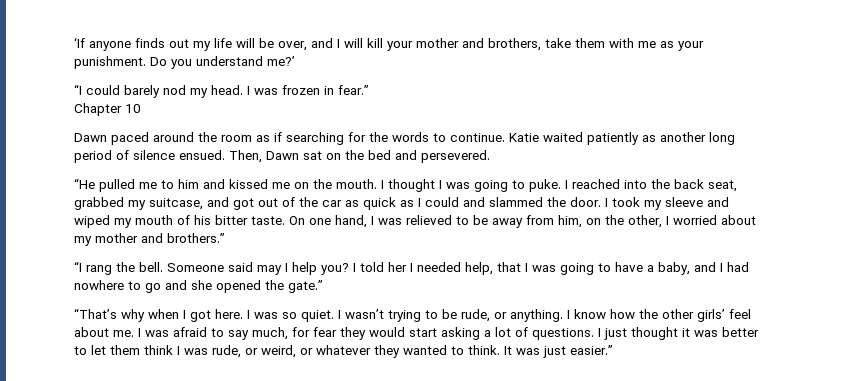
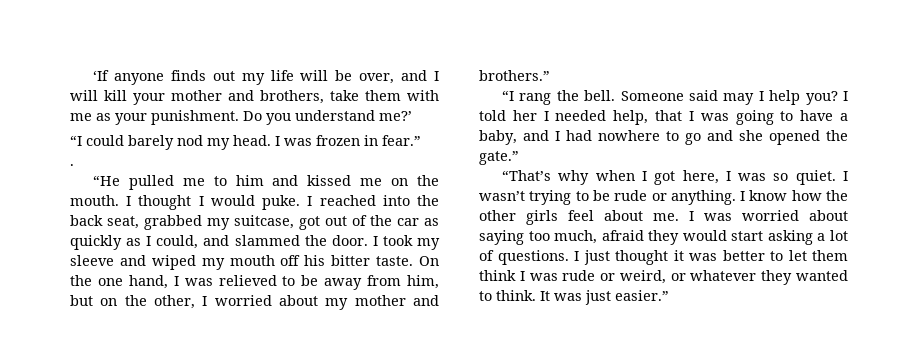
[74,103,141,116] [74,132,735,145] [74,150,490,163] Chapter 10 // Dawn paced around the room as if searching for the words to continue. Katie waited patiently as another long period of silence ensued. Then, Dawn sat on the bed and persevered. -> [70,164,74,166] .
[446,180,525,192] was going to -> [210,195,255,206] would
[207,197,229,207] and -> (294, 222) none
[363,197,396,210] quick -> [70,235,122,250] quickly
[425,197,459,207] could -> [156,235,199,249] could,
[177,215,190,225] of -> [280,255,301,266] off
(305, 220) none -> [70,275,92,286] the
(582, 221) none -> [70,295,93,306] but
[215,309,243,319] here. -> [682,170,719,184] here,
[461,309,490,322] rude, -> [614,190,648,201] rude
[697,309,725,322] girls’ -> [526,210,558,225] girls
[173,327,337,340] afraid to say much, for fear -> [742,210,848,221] [479,230,644,245] worried about saying too much, afraid
[212,345,241,358] rude, -> [562,270,596,281] rude

